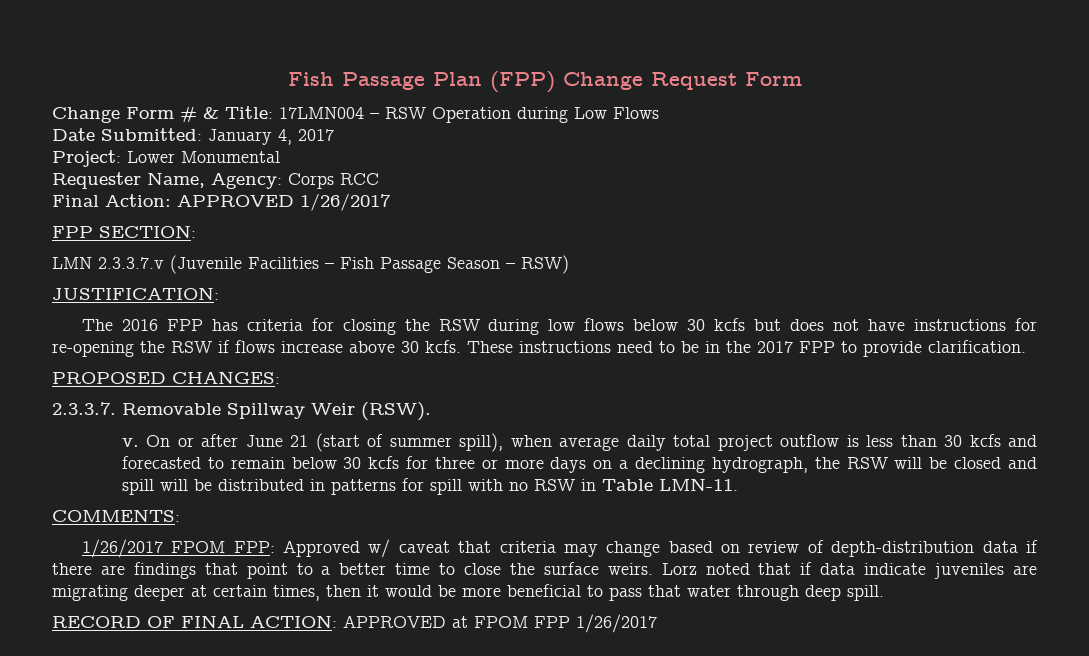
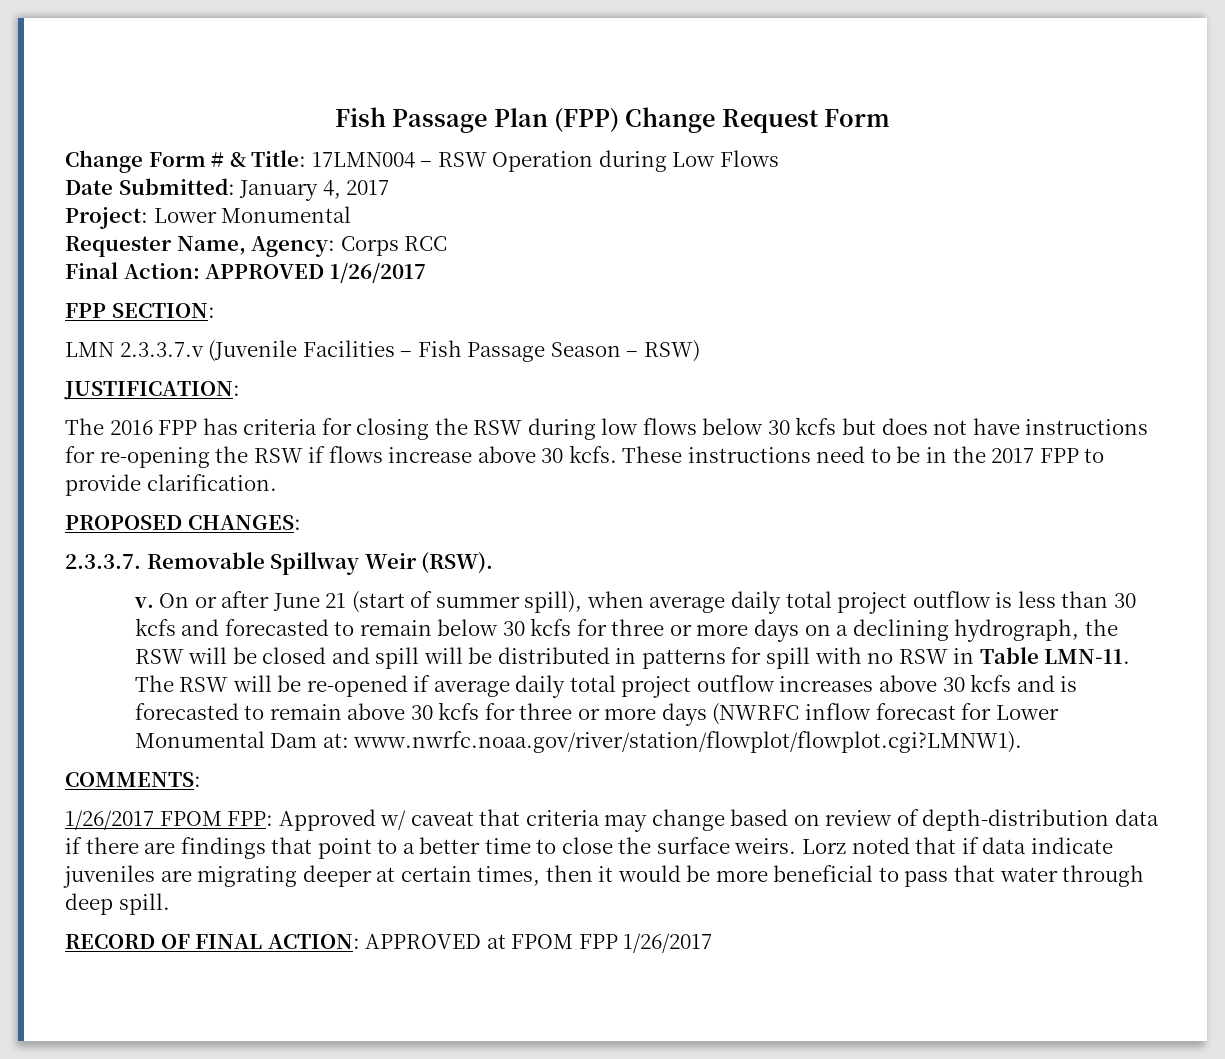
(738, 484) none -> [134,674,1078,698] [134,702,1059,726] [134,731,1023,753] The RSW will be re-opened if average daily total project outflow increases above 30 kcfs and is forecasted to remain above 30 kcfs for three or more days (NWRFC inflow forecast for Lower Monumental Dam at: www.nwrfc.noaa.gov/river/station/flowplot/flowplot.cgi?LMNW1).

